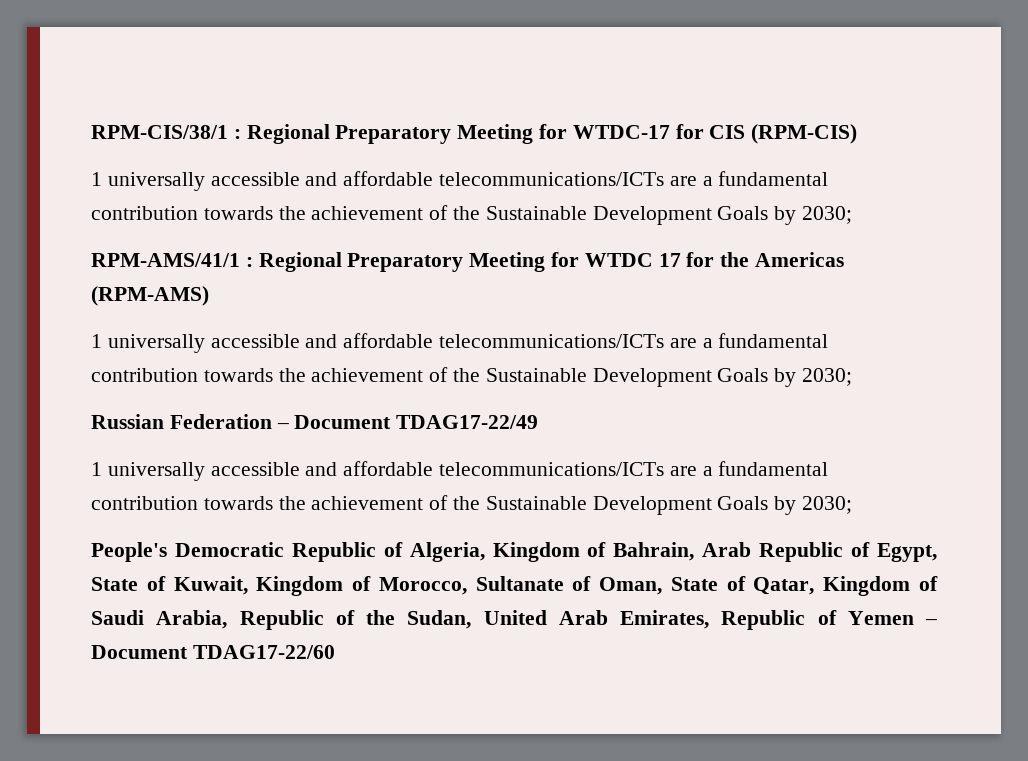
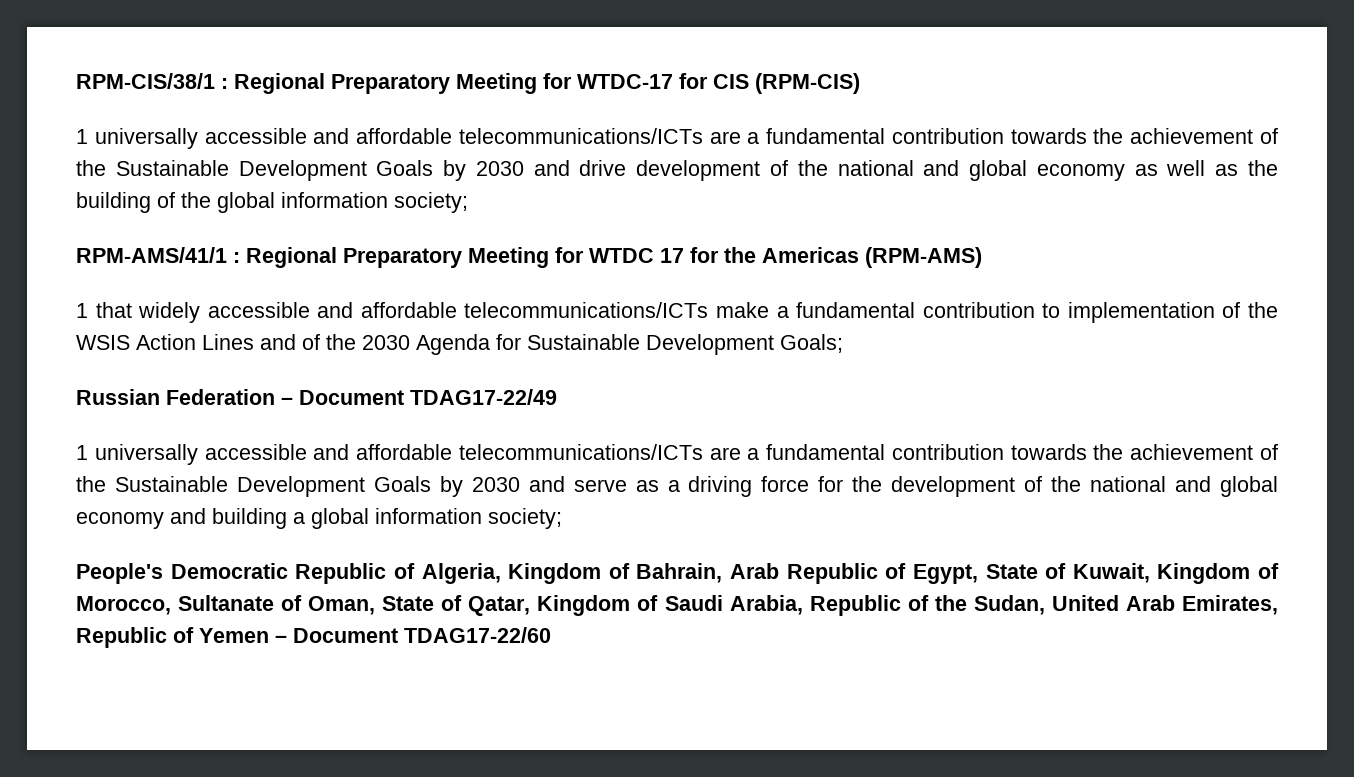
[802,206,853,224] 2030; -> [475,160,1279,181] [76,192,468,213] 2030 and drive development of the national and global economy as well as the building of the global information society;
[107,333,829,353] [91,367,853,387] universally accessible and affordable telecommunications/ICTs are a fundamental contribution towards the achievement of the Sustainable Development Goals by 2030; -> [95,302,1278,323] [76,334,843,355] that widely accessible and affordable telecommunications/ICTs make a fundamental contribution to implementation of the WSIS Action Lines and of the 2030 Agenda for Sustainable Development Goals;
[802,496,853,514] 2030; -> [471,476,1278,497] [76,508,562,529] 2030 and serve as a driving force for the development of the national and global economy and building a global information society;

